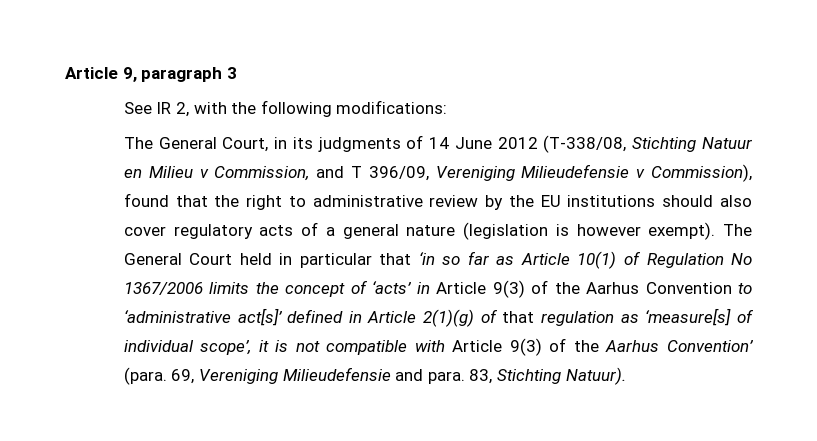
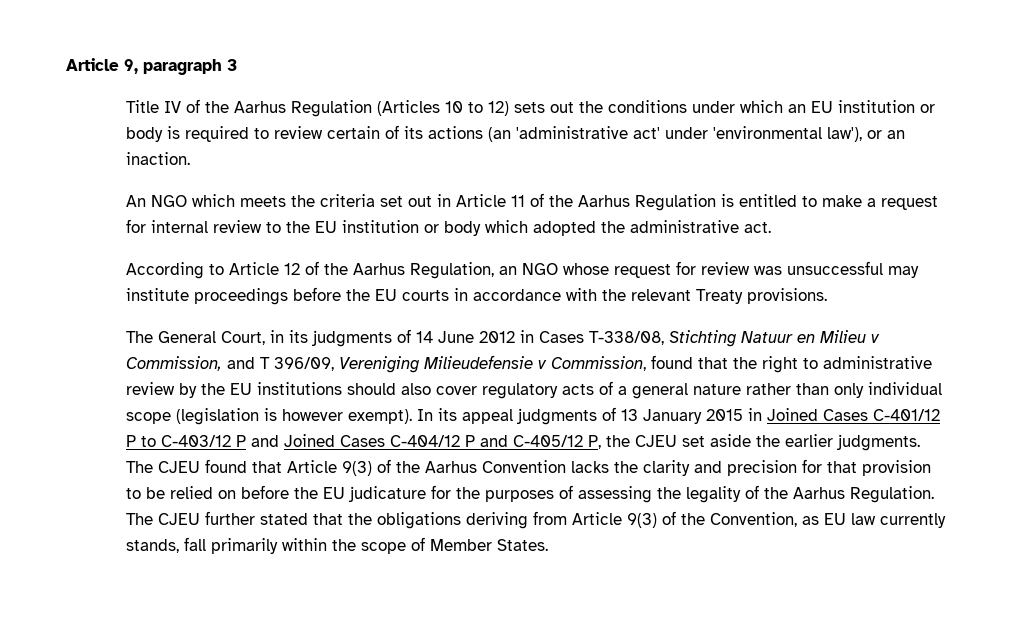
[123,100,448,117] See IR 2, with the following modifications: -> [126,99,936,117] [126,125,906,142] [126,152,191,165] [126,193,939,211] [126,219,772,236] [126,261,920,279] [126,287,828,305] Title IV of the Aarhus Regulation (Articles 10 to 12) sets out the conditions under which an EU institution or body is required to review certain of its actions (an 'administrative act' under 'environmental law'), or an inaction. // An NGO which meets the criteria set out in Article 11 of the Aarhus Regulation is entitled to make a request for internal review to the EU institution or body which adopted the administrative act. // According to Article 12 of the Aarhus Regulation, an NGO whose request for review was unsuccessful may institute proceedings before the EU courts in accordance with the relevant Treaty provisions.
[543,135,627,153] (T-338/08, -> [520,330,665,345] in Cases T-338/08,
[651,164,752,182] Commission), -> [551,356,647,371] Commission,
[463,222,752,240] [123,251,752,269] [123,280,430,297] (legislation is however exempt). The General Court held in particular that ‘in so far as Article 10(1) of Regulation No 1367/2006 limits the concept of ‘acts’ in -> [746,382,943,398] [126,407,941,425] [126,434,921,451] [126,459,283,473] rather than only individual scope (legislation is however exempt). In its appeal judgments of 13 January 2015 in Joined Cases C-401/12 P to C-403/12 P and Joined Cases C-404/12 P and C-405/12 P, the CJEU set aside the earlier judgments. The CJEU found that
[737,283,752,294] [123,308,754,327] [123,338,753,356] [123,367,626,385] to ‘administrative act[s]’ defined in Article 2(1)(g) of that regulation as ‘measure[s] of individual scope’, it is not compatible with Article 9(3) of the Aarhus Convention’ (para. 69, Vereniging Milieudefensie and para. 83, Stichting Natuur). -> [571,459,932,476] [126,485,935,503] [126,511,947,529] [126,537,549,554] lacks the clarity and precision for that provision to be relied on before the EU judicature for the purposes of assessing the legality of the Aarhus Regulation. The CJEU further stated that the obligations deriving from Article 9(3) of the Convention, as EU law currently stands, fall primarily within the scope of Member States.

